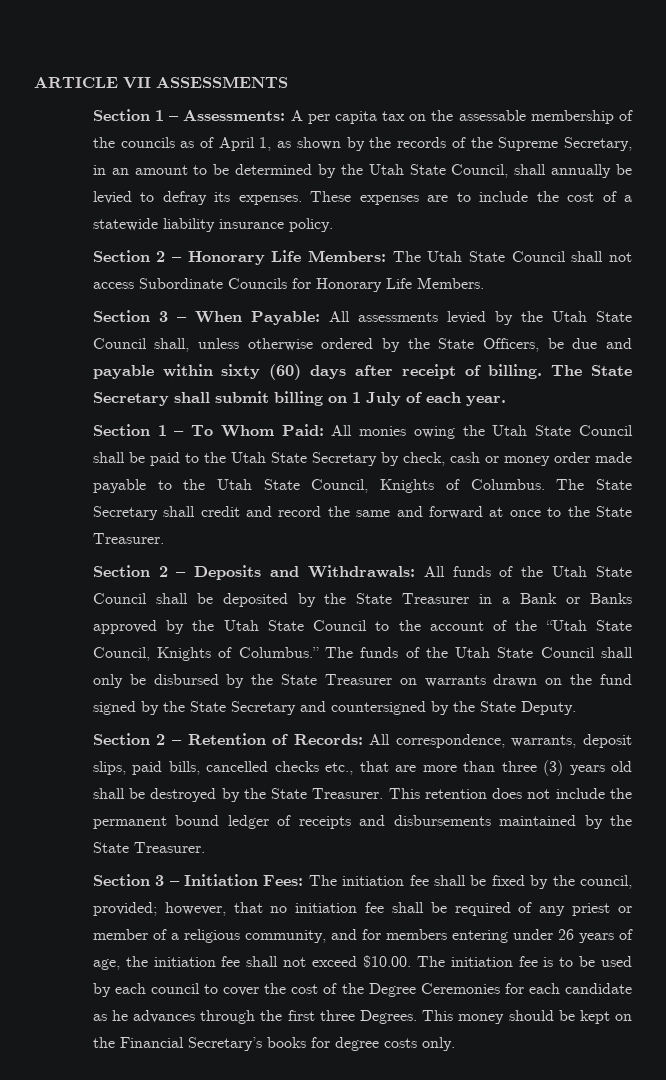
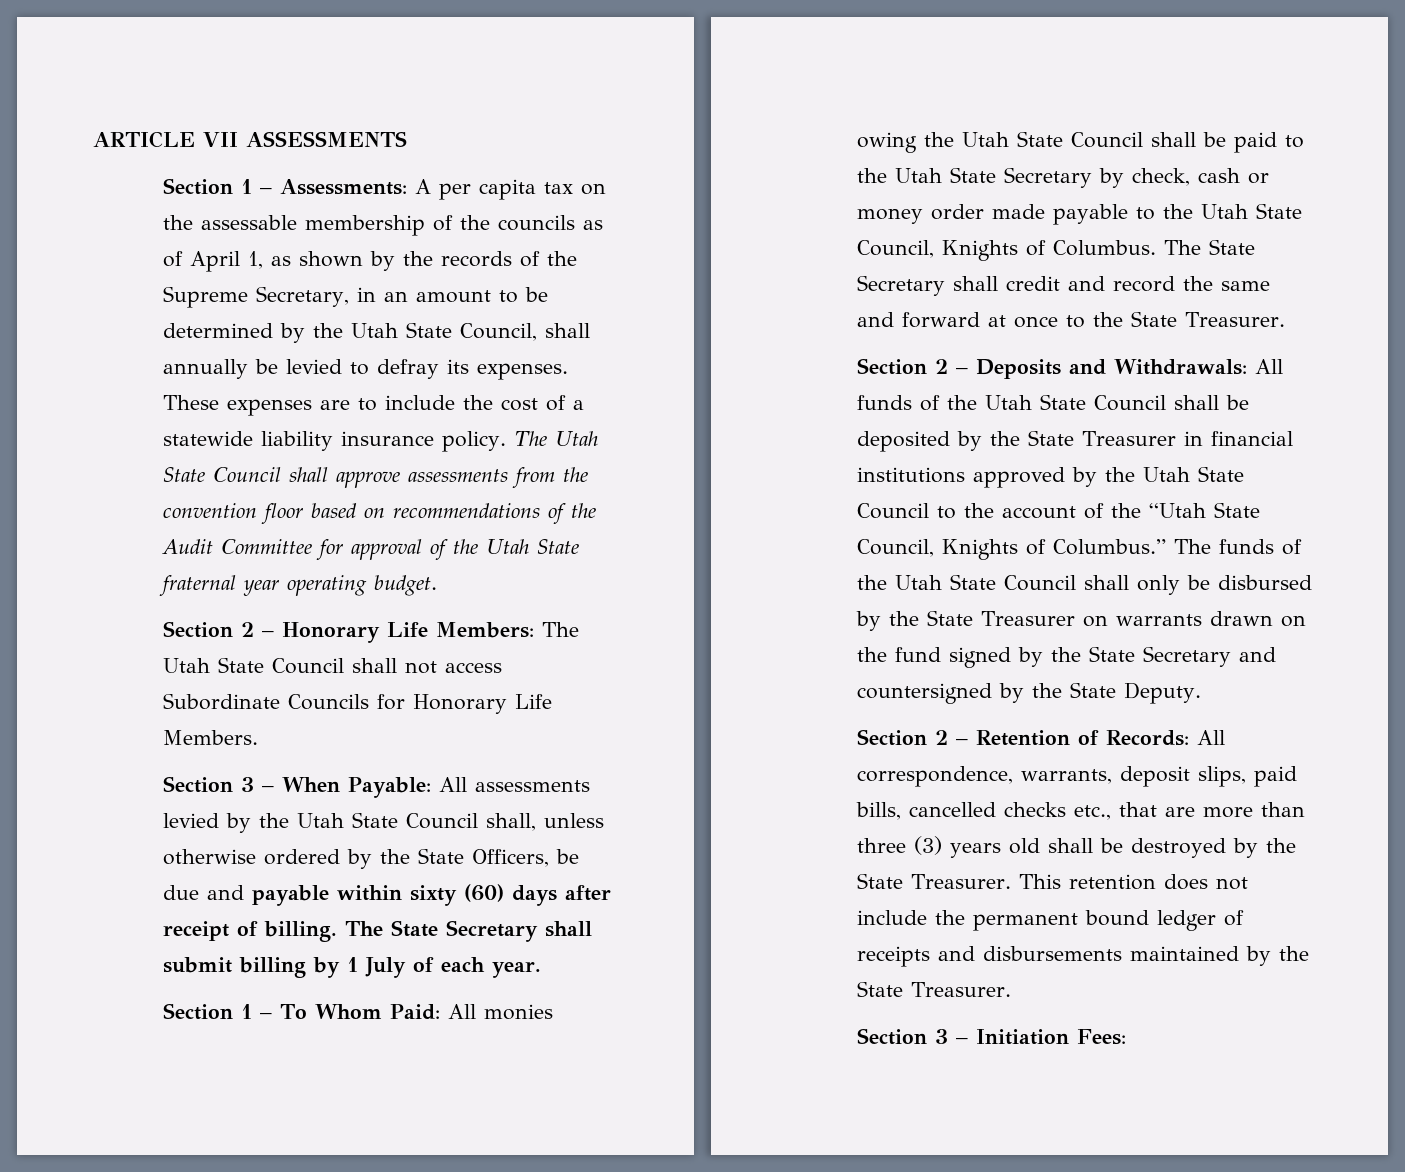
(333, 225) none -> [513,431,598,447] [162,467,588,488] [162,503,596,524] [161,539,579,560] [158,575,437,596] The Utah State Council shall approve assessments from the convention floor based on recommendations of the Audit Committee for approval of the Utah State fraternal year operating budget.
[327,396,347,403] on -> [312,957,340,978] by
[502,593,633,604] a Bank or Banks -> [1210,431,1293,446] [856,467,965,483] financial institutions
[308,875,633,889] [92,902,632,916] [92,929,633,943] [92,955,632,970] [92,983,632,997] [92,1010,632,1024] [92,1037,455,1051] The initiation fee shall be fixed by the council, provided; however, that no initiation fee shall be required of any priest or member of a religious community, and for members entering under 26 years of age, the initiation fee shall not exceed $10.00. The initiation fee is to be used by each council to cover the cost of the Degree Ceremonies for each candidate as he advances through the first three Degrees. This money should be kept on the Financial Secretary’s books for degree costs only. -> (1126, 1037) none

